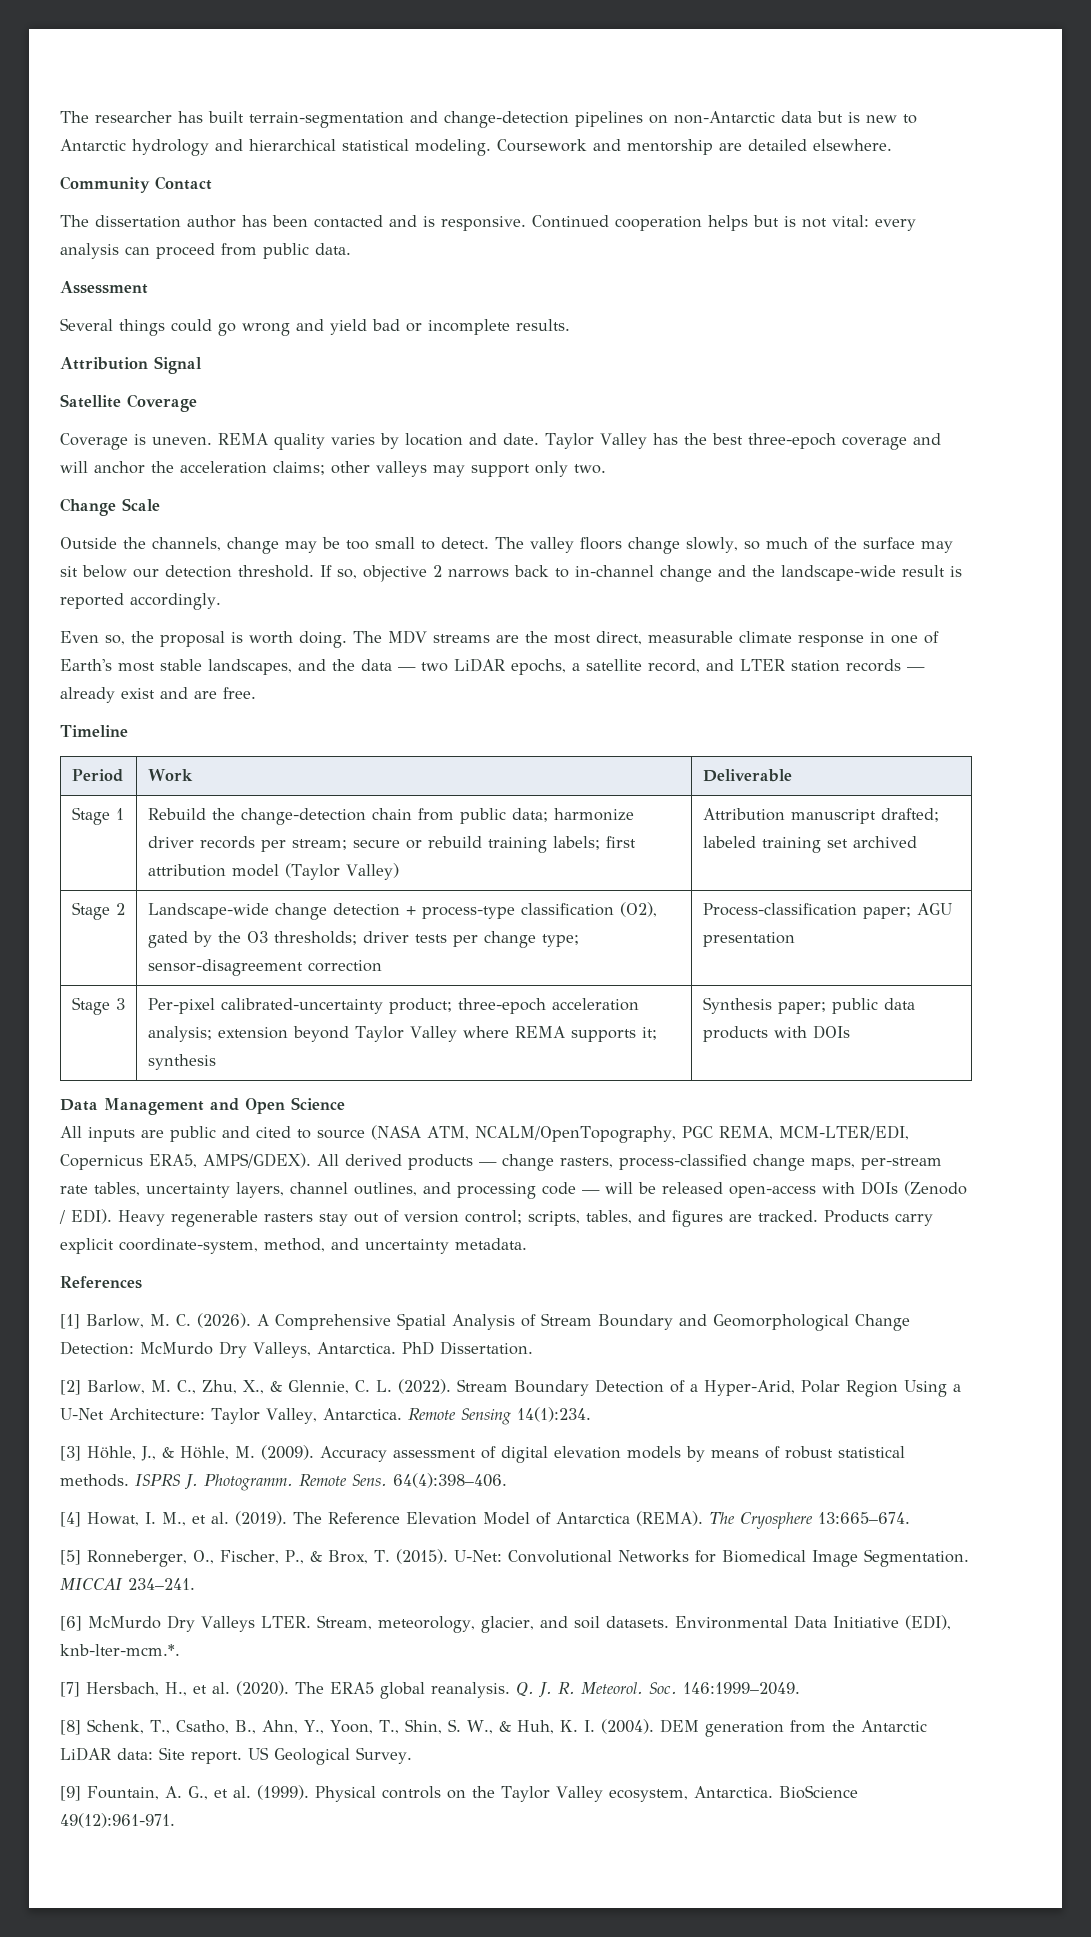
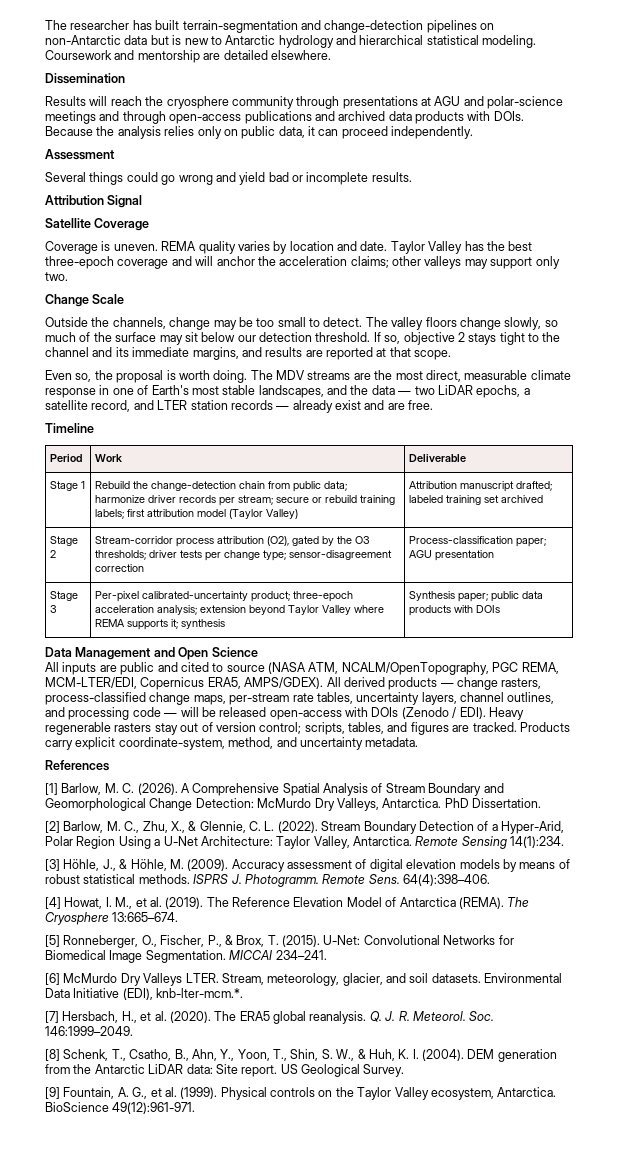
[60,176,212,193] [60,215,916,231] [60,243,351,259] Community Contact // The dissertation author has been contacted and is responsive. Continued cooperation helps but is not vital: every analysis can proceed from public data. -> [45,73,125,84] [45,96,564,109] [45,111,524,124] [45,126,474,139] Dissemination // Results will reach the cryosphere community through presentations at AGU and polar-science meetings and through open-access publications and archived data products with DOIs. Because the analysis relies only on public data, it can proceed independently.
[448,565,962,582] [60,593,221,610] narrows back to in-channel change and the landscape-wide result is reported accordingly. -> [468,332,561,345] [45,347,452,360] stays tight to the channel and its immediate margins, and results are reported at that scope.
[147,903,614,920] Landscape-wide change detection + process-type classification -> [95,536,265,547] Stream-corridor process attribution

